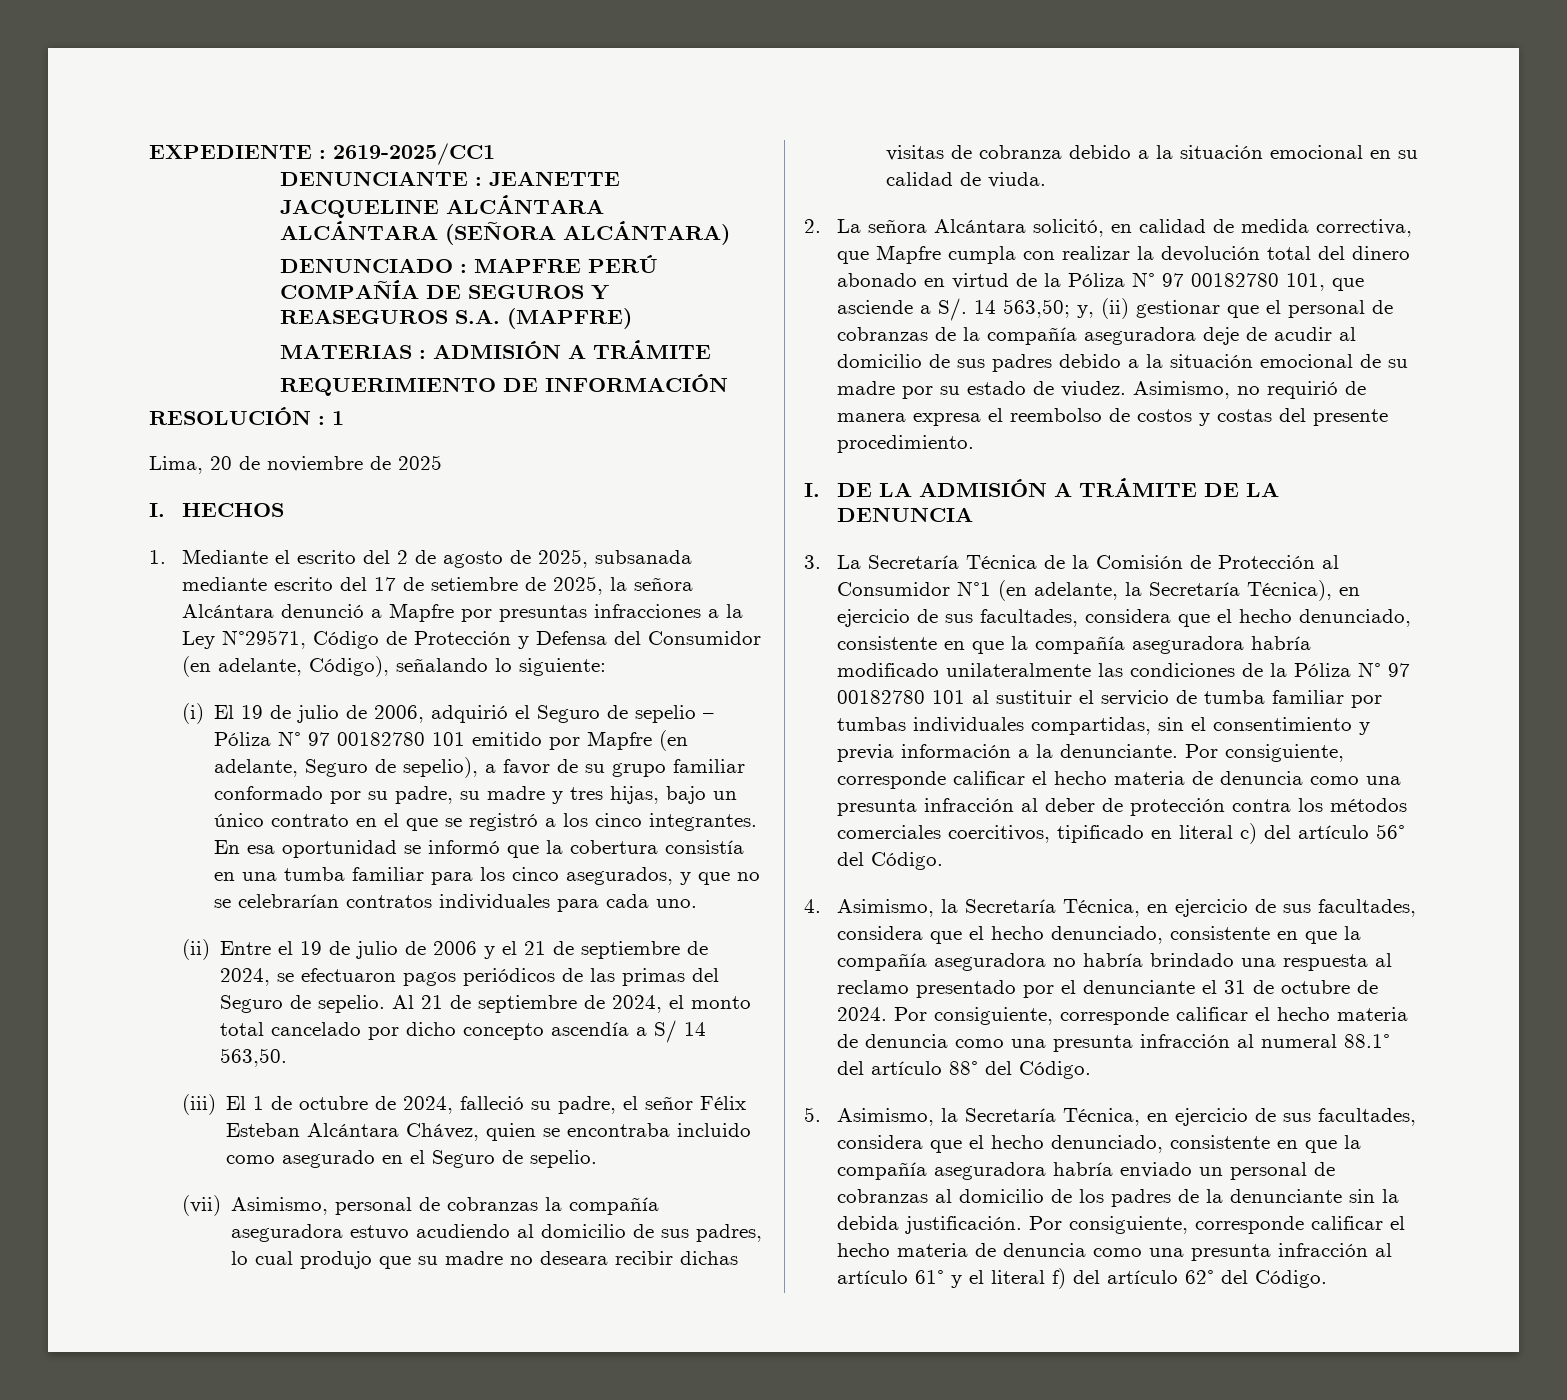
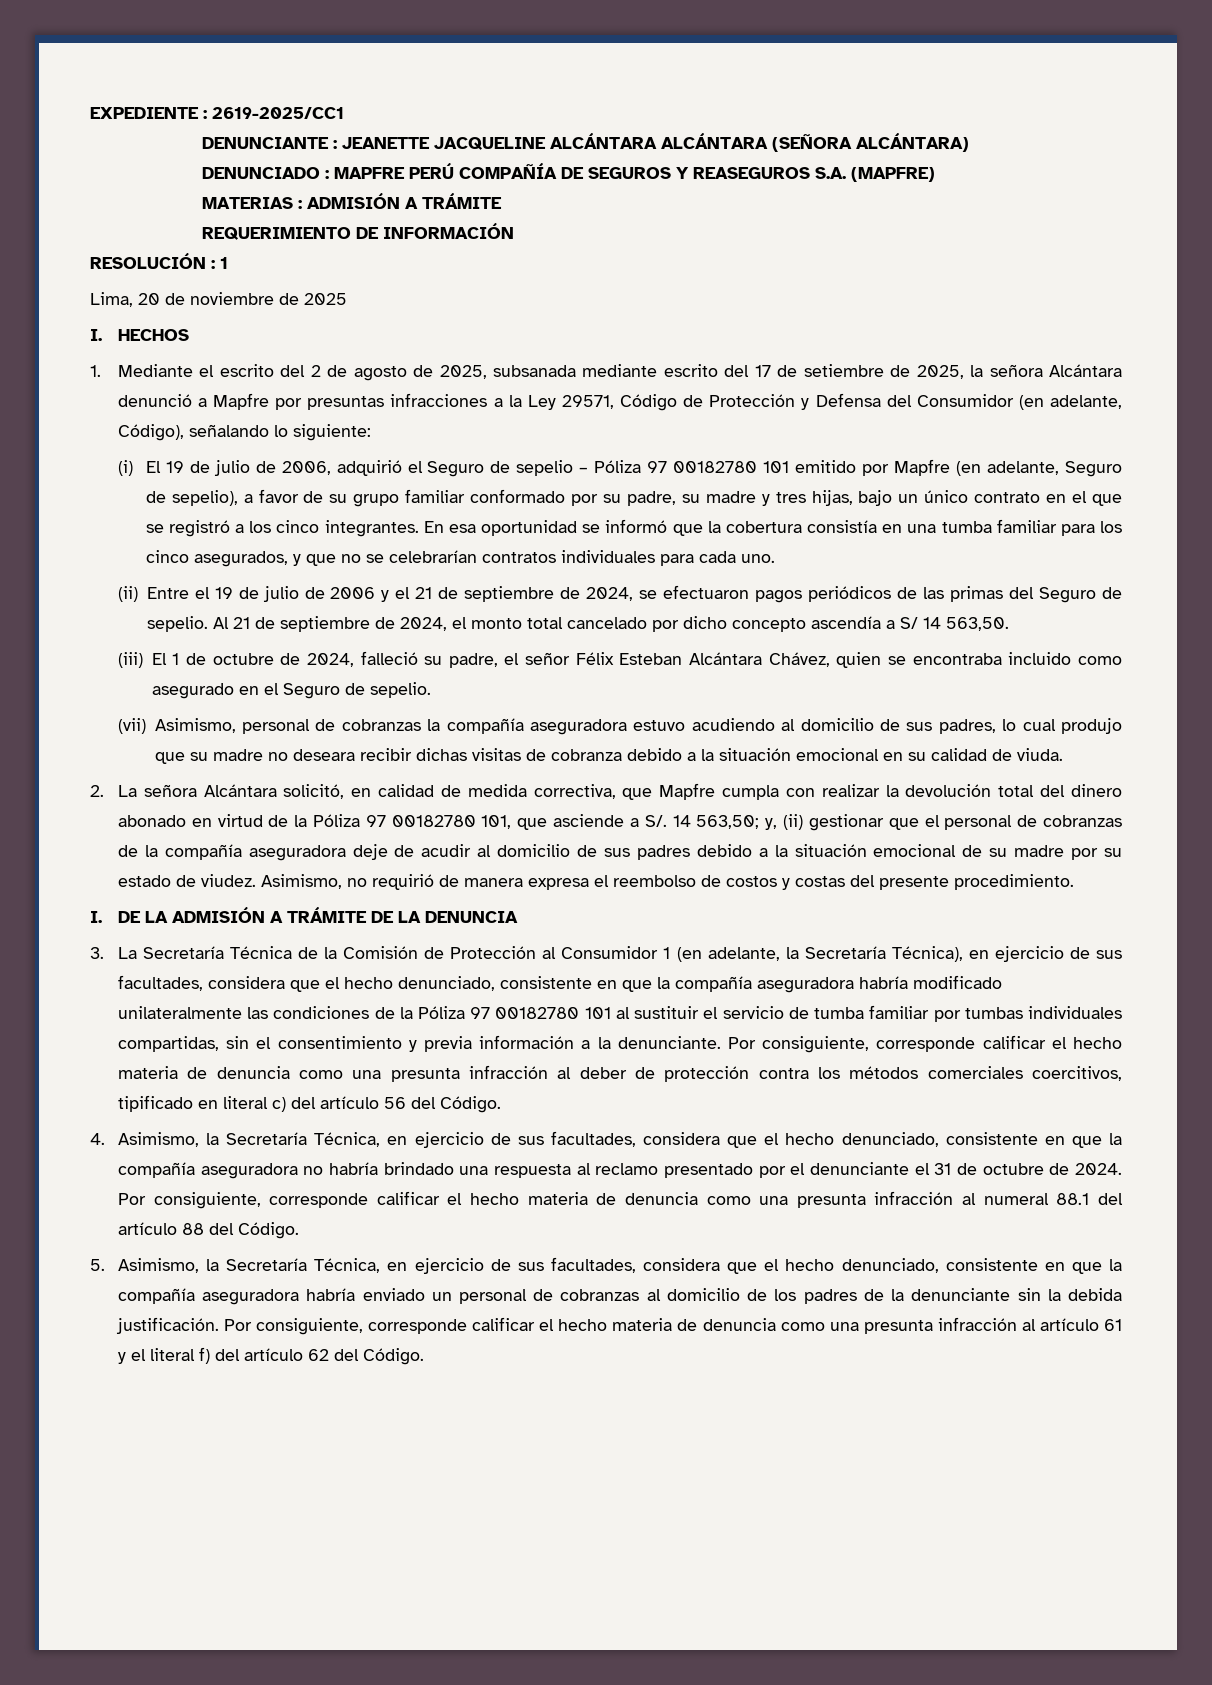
[221,630,306,649] N°29571, -> [561,395,614,409] 29571,
[278,731,302,746] N° -> (642, 466) none
[1131,272,1155,287] N° -> (360, 820) none
[956,581,991,596] N°1 -> [663,947,671,959] 1
[1357,662,1381,677] N° -> (466, 1012) none
[1375,824,1405,839] 56° -> [383,1097,406,1109] 56
[1343,1034,1390,1048] [836,1061,978,1075] 88.1° del artículo 88° -> [1056,1193,1124,1205] [117,1222,204,1235] 88.1 del artículo 88
[914,1270,944,1284] 61° -> [1104,1319,1123,1331] 61
[1184,1270,1214,1284] 62° -> [307,1349,329,1361] 62

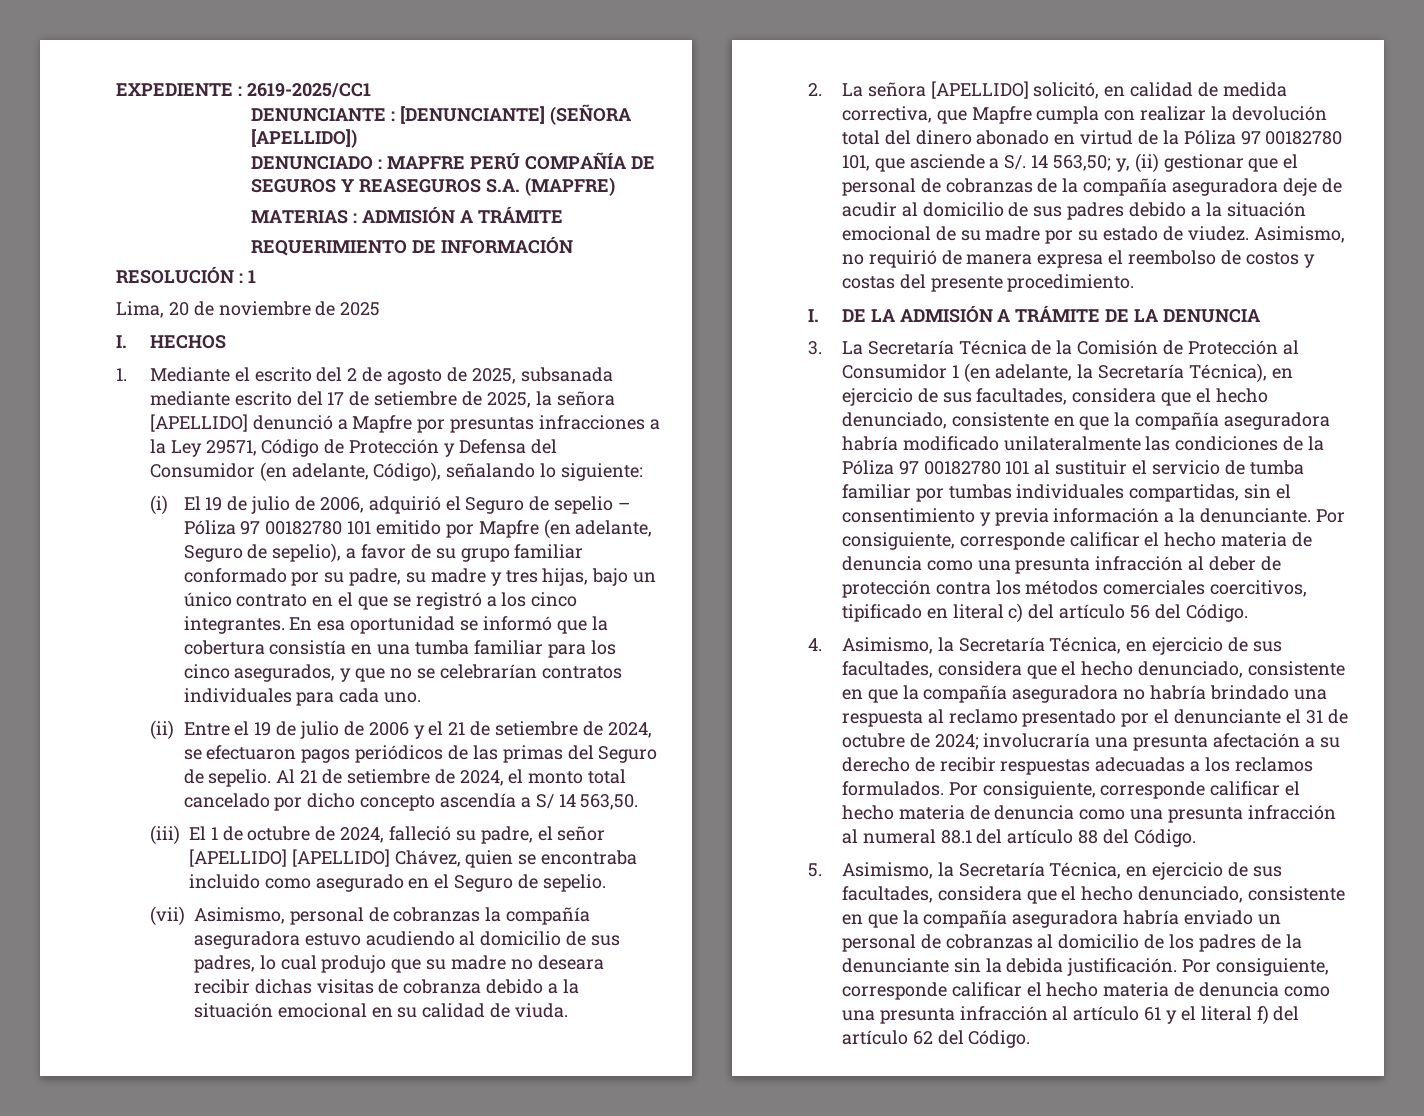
[341,133,969,152] JEANETTE JACQUELINE ALCÁNTARA ALCÁNTARA (SEÑORA ALCÁNTARA) -> [399,104,631,125] [251,129,358,148] [DENUNCIANTE] (SEÑORA [APELLIDO])
[1048,364,1122,377] Alcántara -> [149,414,248,432] [APELLIDO]
[464,586,555,602] septiembre -> [495,721,579,736] setiembre
[279,616,370,632] septiembre -> [346,769,430,784] setiembre
[575,652,763,665] Félix Esteban Alcántara -> [188,849,390,867] [APELLIDO] [APELLIDO]
[203,784,277,797] Alcántara -> [930,81,1029,99] [APELLIDO]
[1074,1163,1122,1175] 2024. -> [934,733,1340,751] [841,757,1313,775] [841,781,944,796] 2024; involucraría una presunta afectación a su derecho de recibir respuestas adecuadas a los reclamos formulados.

